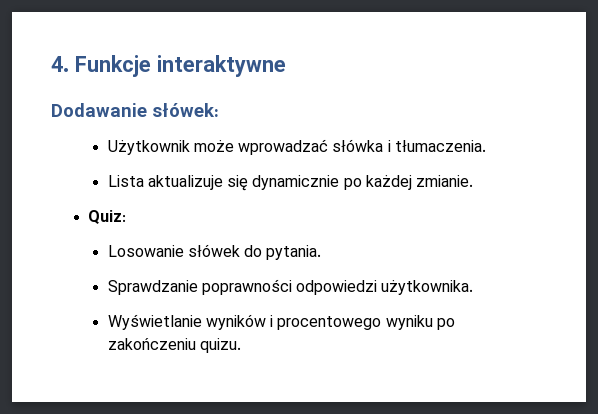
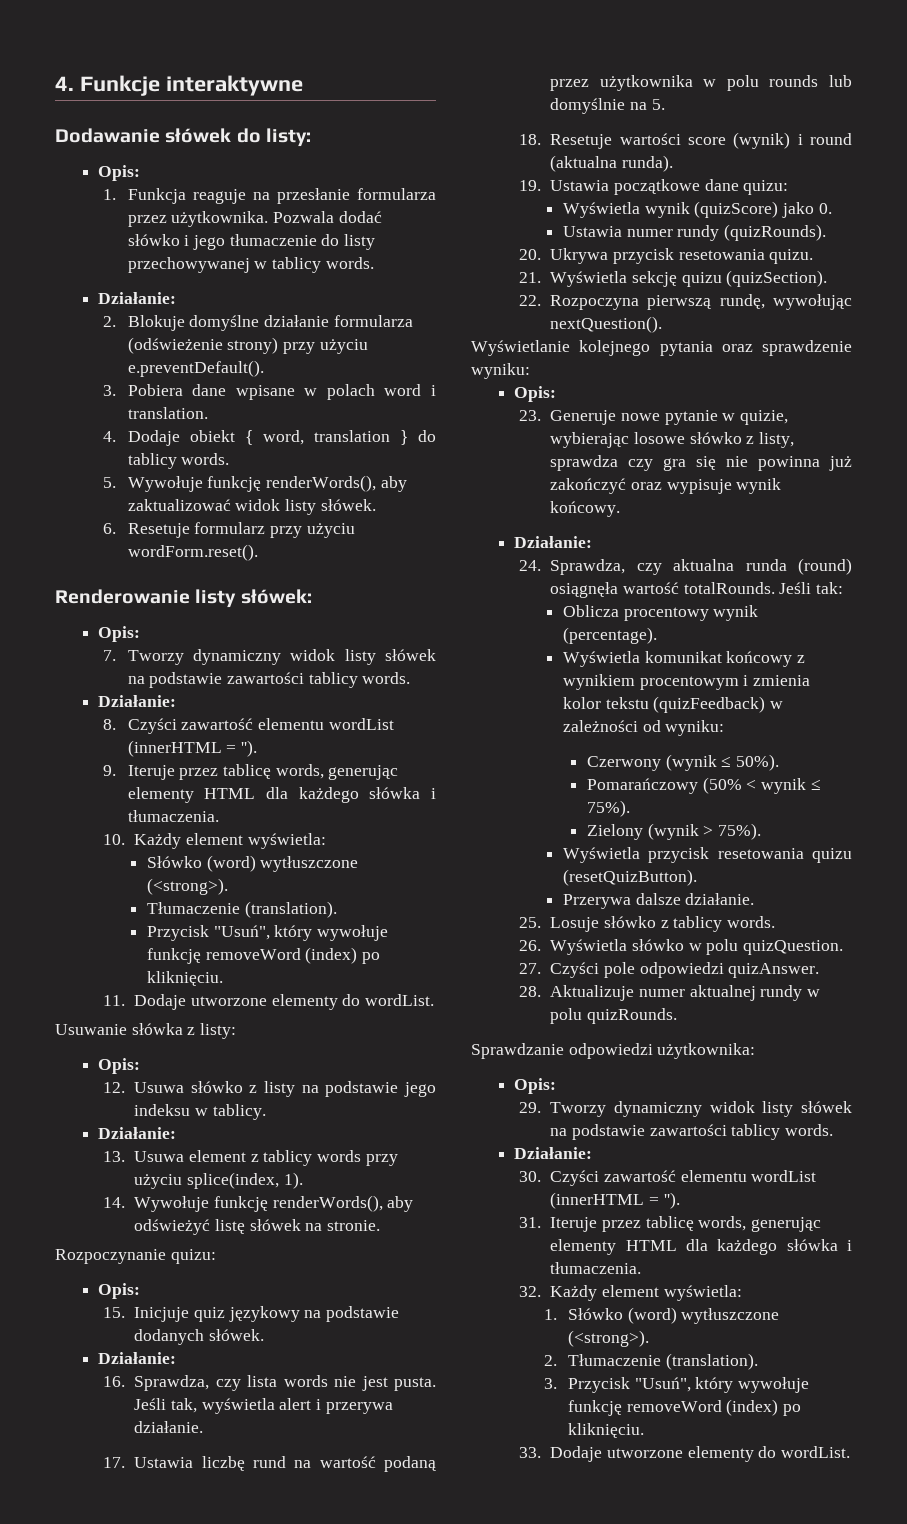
[152,103,219,117] [107,139,487,155] [107,175,474,191] [88,210,127,224] [107,244,322,260] [107,279,474,295] [107,314,456,330] [107,338,241,353] słówek: // Użytkownik może wprowadzać słówka i tłumaczenia. // Lista aktualizuje się dynamicznie po każdej zmianie. // Quiz: // Losowanie słówek do pytania. // Sprawdzanie poprawności odpowiedzi użytkownika. // Wyświetlanie wyników i procentowego wyniku po zakończeniu quizu. -> [165,128,311,147] [98,165,141,181] [103,188,436,204] [127,211,382,227] [127,234,376,250] [127,257,374,273] [98,292,177,304] [103,315,413,331] [127,337,368,354] [127,360,264,377] [103,384,436,400] [127,407,208,419] [103,430,436,446] [127,453,230,469] [103,475,407,492] [127,499,376,515] [103,522,355,538] [127,544,258,561] [55,589,312,608] [98,626,141,642] [103,649,436,665] [127,672,411,688] [98,695,177,707] [103,718,394,734] [127,740,258,757] [103,764,399,780] [127,787,437,803] [127,810,219,822] [103,833,326,849] [146,855,359,872] [146,878,228,895] [146,901,337,918] [146,925,389,941] [146,947,381,964] [146,971,223,986] [103,994,435,1010] [55,1023,237,1039] [98,1058,141,1074] [103,1081,436,1097] [134,1104,266,1120] [98,1127,177,1139] [103,1150,398,1166] [134,1172,303,1189] [103,1195,414,1212] [134,1219,381,1235] [55,1249,216,1264] [98,1283,141,1299] [103,1306,400,1322] [134,1329,264,1345] [98,1352,177,1364] [103,1375,436,1391] [134,1398,393,1414] [134,1421,204,1433] [103,1456,436,1472] [550,75,852,91] [550,98,665,114] [519,132,852,149] [550,155,673,172] [519,179,789,195] [562,201,832,218] [562,224,827,241] [519,248,814,264] [519,270,828,287] [519,294,852,310] [550,316,663,333] [471,340,852,356] [471,363,530,379] [514,386,557,402] [519,410,789,425] [550,432,795,448] [550,455,852,471] [550,478,782,494] [550,501,621,517] [514,536,593,548] [519,558,852,575] [550,582,844,598] [562,605,759,621] [562,627,657,644] [562,651,806,667] [562,674,811,690] [562,696,784,713] [562,720,725,736] [587,754,780,771] [587,777,821,794] [587,800,631,817] [587,823,762,840] [562,847,852,863] [562,869,697,886] [562,893,755,909] [519,916,776,932] [519,939,844,955] [519,962,820,978] [519,985,821,1001] [550,1008,677,1024] [471,1043,756,1059] [514,1078,557,1094] [519,1101,852,1117] [550,1124,834,1140] [514,1147,593,1159] [519,1170,817,1186] [550,1192,680,1209] [519,1216,822,1232] [550,1239,852,1255] [550,1262,642,1274] [519,1285,742,1301] [543,1307,780,1324] [567,1330,649,1347] [543,1353,758,1370] [543,1377,809,1393] [567,1399,801,1416] [567,1423,644,1438] [519,1446,851,1462] słówek do listy: // Opis: // 1. Funkcja reaguje na przesłanie formularza przez użytkownika. Pozwala dodać słówko i jego tłumaczenie do listy przechowywanej w tablicy words. // Działanie: // 2. Blokuje domyślne działanie formularza (odświeżenie strony) przy użyciu e.preventDefault(). // 3. Pobiera dane wpisane w polach word i translation. // 4. Dodaje obiekt { word, translation } do tablicy words. // 5. Wywołuje funkcję renderWords(), aby zaktualizować widok listy słówek. // 6. Resetuje formularz przy użyciu wordForm.reset(). // Renderowanie listy słówek: // Opis: // 7. Tworzy dynamiczny widok listy słówek na podstawie zawartości tablicy words. // Działanie: // 8. Czyści zawartość elementu wordList (innerHTML = ''). // 9. Iteruje przez tablicę words, generując elementy HTML dla każdego słówka i tłumaczenia. // 10. Każdy element wyświetla: // Słówko (word) wytłuszczone (<strong>). // Tłumaczenie (translation). // Przycisk "Usuń", który wywołuje funkcję removeWord (index) po kliknięciu. // 11. Dodaje utworzone elementy do wordList. // Usuwanie słówka z listy: // Opis: // 12. Usuwa słówko z listy na podstawie jego indeksu w tablicy. // Działanie: // 13. Usuwa element z tablicy words przy użyciu splice(index, 1). // 14. Wywołuje funkcję renderWords(), aby odświeżyć listę słówek na stronie. // Rozpoczynanie quizu: // Opis: // 15. Inicjuje quiz językowy na podstawie dodanych słówek. // Działanie: // 16. Sprawdza, czy lista words nie jest pusta. Jeśli tak, wyświetla alert i przerywa działanie. // 17. Ustawia liczbę rund na wartość podaną przez użytkownika w polu rounds lub domyślnie na 5. // 18. Resetuje wartości score (wynik) i round (aktualna runda). // 19. Ustawia początkowe dane quizu: // Wyświetla wynik (quizScore) jako 0. // Ustawia numer rundy (quizRounds). // 20. Ukrywa przycisk resetowania quizu. // 21. Wyświetla sekcję quizu (quizSection). // 22. Rozpoczyna pierwszą rundę, wywołując nextQuestion(). // Wyświetlanie kolejnego pytania oraz sprawdzenie wyniku: // Opis: // 23. Generuje nowe pytanie w quizie, wybierając losowe słówko z listy, sprawdza czy gra się nie powinna już zakończyć oraz wypisuje wynik końcowy. // Działanie: // 24. Sprawdza, czy aktualna runda (round) osiągnęła wartość totalRounds. Jeśli tak: // Oblicza procentowy wynik (percentage). // Wyświetla komunikat końcowy z wynikiem procentowym i zmienia kolor tekstu (quizFeedback) w zależności od wyniku: // Czerwony (wynik ≤ 50%). // Pomarańczowy (50% < wynik ≤ 75%). // Zielony (wynik > 75%). // Wyświetla przycisk resetowania quizu (resetQuizButton). // Przerywa dalsze działanie. // 25. Losuje słówko z tablicy words. // 26. Wyświetla słówko w polu quizQuestion. // 27. Czyści pole odpowiedzi quizAnswer. // 28. Aktualizuje numer aktualnej rundy w polu quizRounds. // Sprawdzanie odpowiedzi użytkownika: // Opis: // 29. Tworzy dynamiczny widok listy słówek na podstawie zawartości tablicy words. // Działanie: // 30. Czyści zawartość elementu wordList (innerHTML = ''). // 31. Iteruje przez tablicę words, generując elementy HTML dla każdego słówka i tłumaczenia. // 32. Każdy element wyświetla: // 1. Słówko (word) wytłuszczone (<strong>). // 2. Tłumaczenie (translation). // 3. Przycisk "Usuń", który wywołuje funkcję removeWord (index) po kliknięciu. // 33. Dodaje utworzone elementy do wordList.

